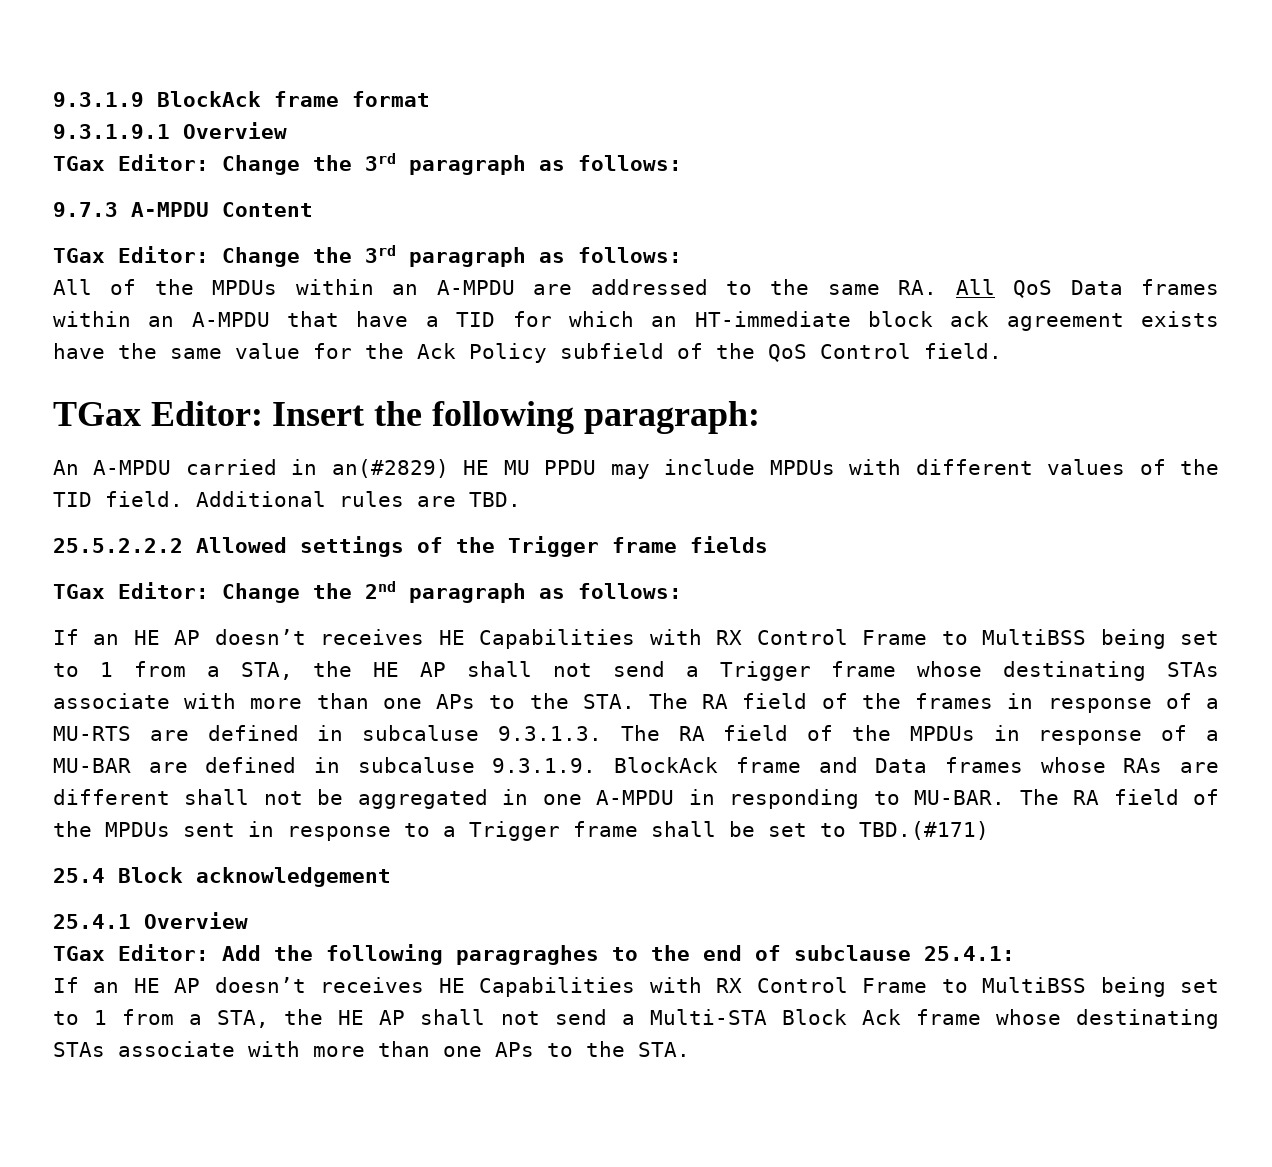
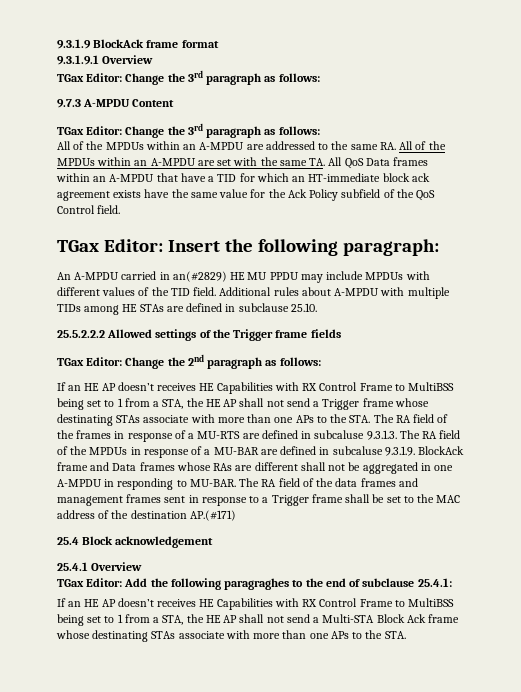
(995, 287) none -> [415,141,446,150] [57,157,343,166] of the MPDUs within an A-MPDU are set with the same TA. All
[417,492,521,507] are TBD. -> [301,287,450,299] [57,303,317,315] about A-MPDU with multiple TIDs among HE STAs are defined in subclause 25.10.
[105,822,170,837] MPDUs -> [335,478,418,487] [57,494,162,506] data frames and management frames
[859,821,989,840] TBD.(#171) -> [417,494,461,503] [57,510,236,521] the MAC address of the destination AP.(#171)

